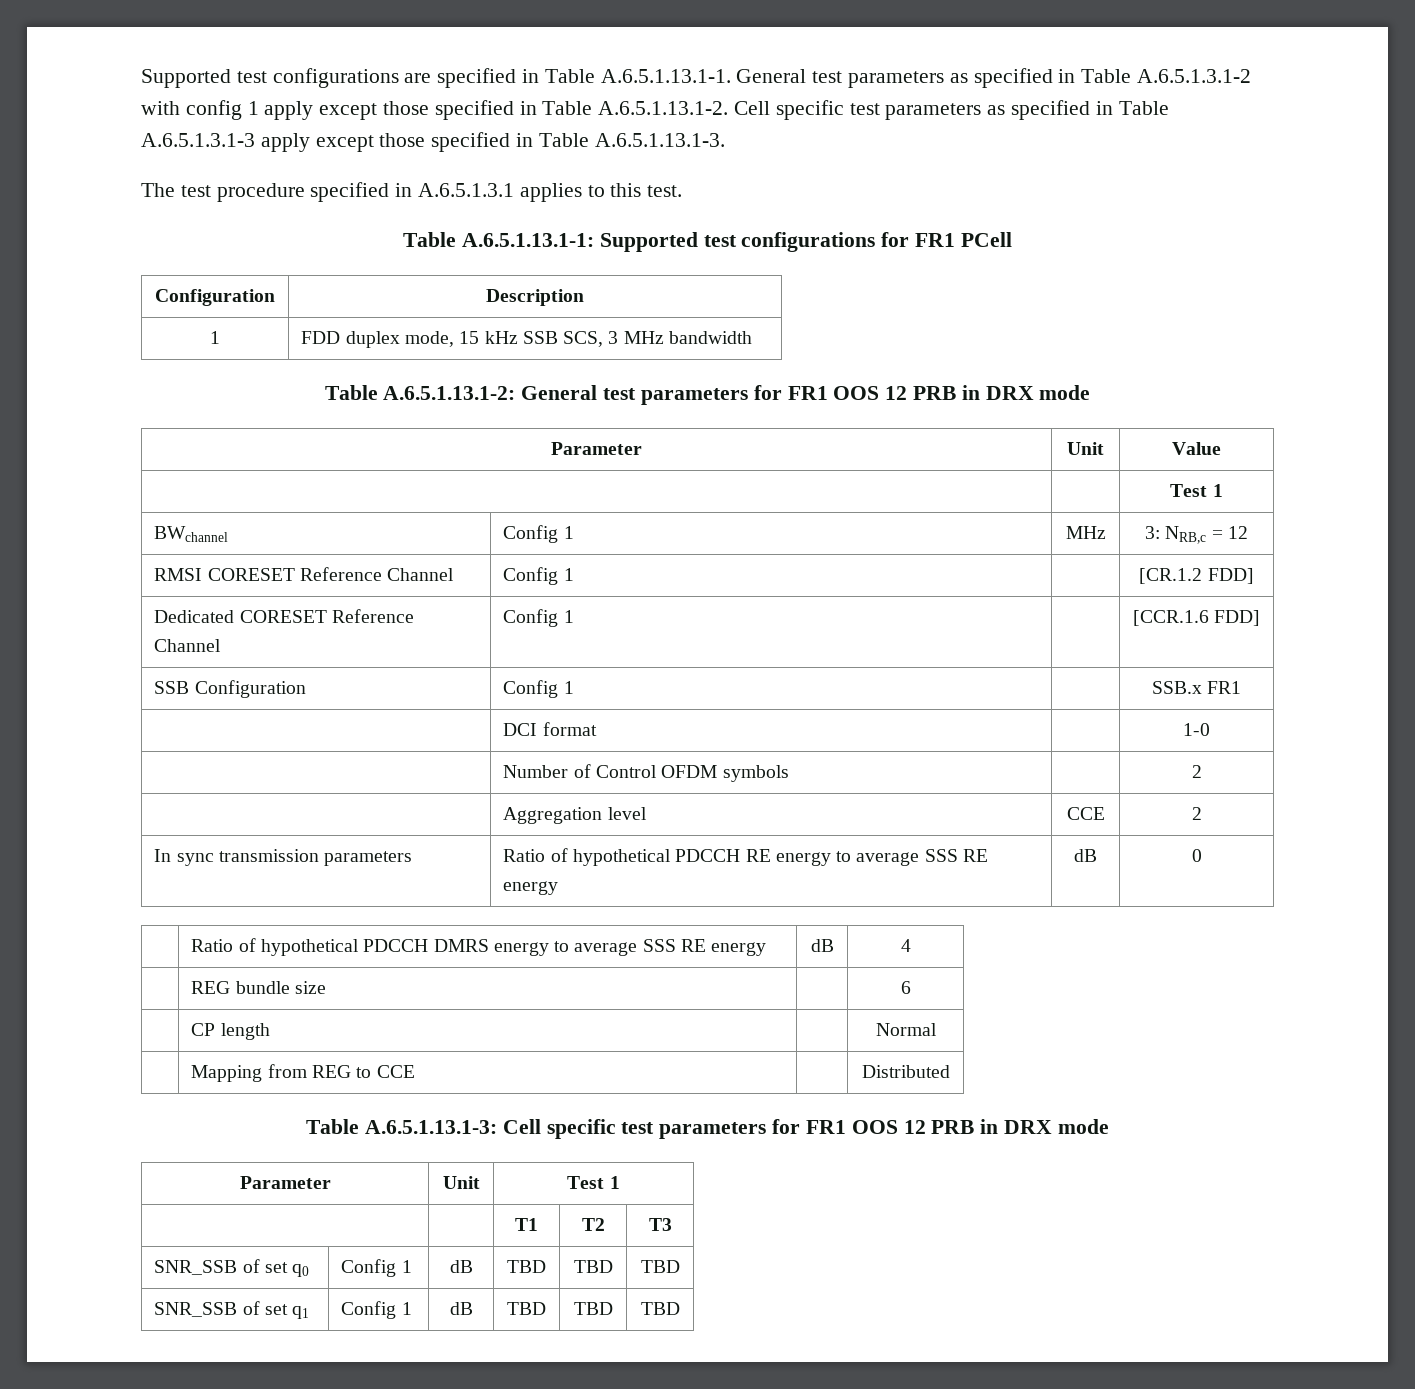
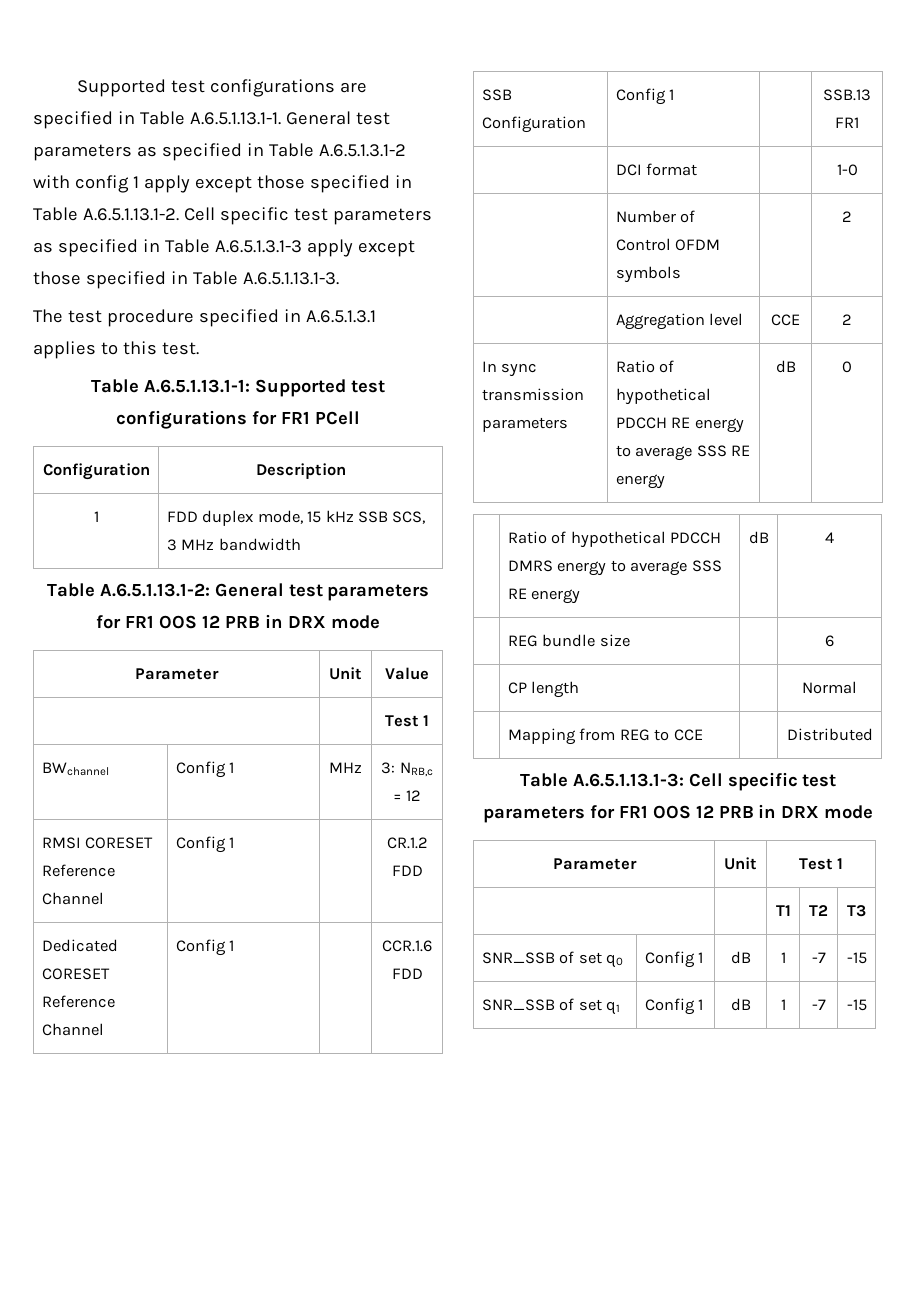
[1139,568,1254,584] [CR.1.2 FDD] -> [386,837,428,849] [391,865,423,876] CR.1.2 FDD
[1132,610,1261,626] [CCR.1.6 FDD] -> [382,940,432,952] [391,968,423,979] CCR.1.6 FDD
[1151,681,1202,694] SSB.x -> [823,89,871,101] SSB.13
[507,1260,546,1273] [573,1260,613,1273] [640,1260,680,1273] TBD | TBD | TBD -> [780,952,786,963] [811,952,826,963] [846,952,867,964] 1 | -7 | -15
[507,1302,546,1315] [573,1302,613,1315] [640,1302,680,1315] TBD | TBD | TBD -> [780,999,786,1010] [811,999,826,1010] [846,999,867,1011] 1 | -7 | -15

